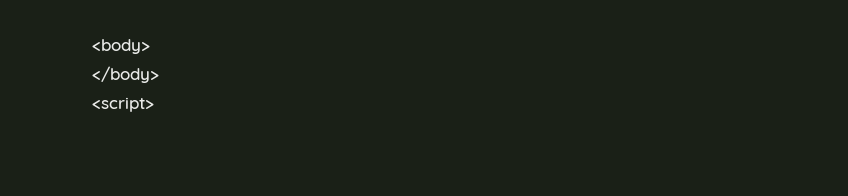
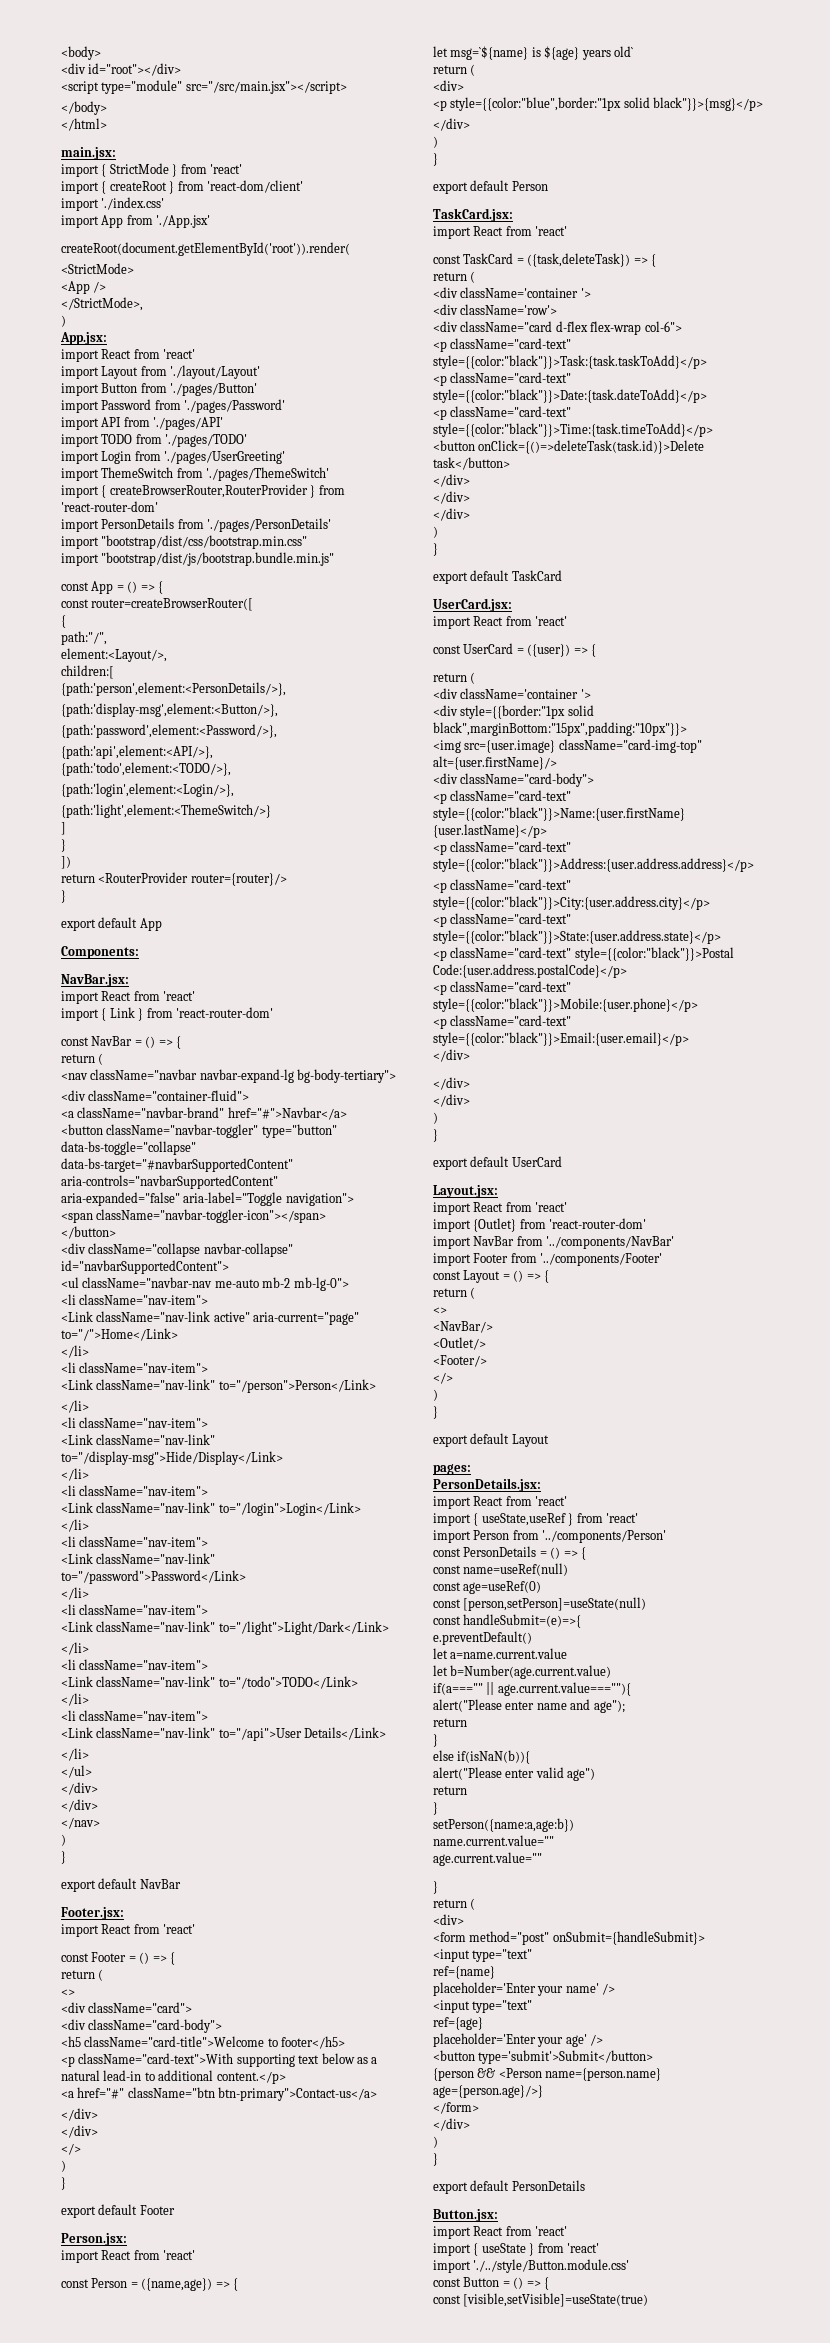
[92,66,159,83] [92,97,154,112] </body> // <script> -> [61,63,182,76] [61,80,347,94] [61,101,107,115] [61,118,107,131] [61,147,116,160] [61,163,242,177] [61,180,303,194] [61,197,165,211] [61,215,211,228] [61,242,350,256] [61,263,134,274] [61,281,107,294] [61,297,143,311] [61,315,66,327] [60,332,107,345] [61,349,196,362] [61,365,261,379] [61,383,258,396] [61,399,286,413] [61,417,224,430] [61,434,248,447] [61,451,286,464] [61,467,330,481] [61,484,345,498] [61,501,158,512] [61,518,332,532] [61,535,308,549] [61,552,335,566] [61,581,163,594] [61,598,254,611] [61,615,66,628] [61,631,107,645] [61,648,167,662] [61,665,114,679] [61,682,286,696] [61,703,278,717] [61,724,277,738] [61,745,213,759] [61,762,231,776] [61,783,234,797] [61,804,271,818] [61,822,66,835] [61,839,66,852] [61,856,71,869] [61,872,287,886] [61,890,66,903] [61,917,162,931] [61,946,139,959] [61,974,129,987] [61,991,196,1004] [61,1007,273,1021] [61,1036,181,1049] [61,1053,104,1065] [61,1069,397,1083] [61,1090,250,1101] [61,1107,347,1120] [61,1124,337,1138] [61,1141,196,1155] [61,1158,293,1172] [61,1175,278,1189] [61,1192,354,1206] [61,1209,327,1223] [61,1226,116,1239] [61,1243,293,1257] [61,1260,229,1274] [61,1277,349,1291] [61,1294,209,1305] [61,1311,360,1325] [61,1328,178,1341] [61,1345,89,1358] [61,1362,209,1373] [61,1379,376,1393] [61,1400,89,1413] [61,1417,209,1428] [61,1434,216,1445] [61,1451,283,1465] [61,1468,89,1481] [61,1485,209,1496] [61,1502,361,1516] [61,1519,89,1532] [61,1536,209,1547] [61,1553,216,1564] [61,1570,246,1584] [61,1587,89,1600] [61,1604,209,1615] [61,1621,389,1635] [61,1642,89,1655] [61,1659,209,1670] [61,1676,358,1689] [61,1693,89,1706] [61,1710,209,1721] [61,1727,387,1741] [61,1748,89,1761] [61,1765,92,1778] [61,1782,98,1795] [61,1799,98,1812] [61,1817,100,1829] [61,1834,66,1846] [61,1851,66,1864] [61,1878,181,1892] [61,1907,124,1920] [61,1924,196,1937] [61,1952,175,1965] [61,1969,104,1981] [61,1989,75,1996] [61,2002,193,2013] [61,2019,223,2033] [61,2036,346,2049] [61,2053,378,2067] [61,2070,286,2084] [61,2087,378,2101] [61,2108,98,2121] [61,2125,98,2138] [61,2143,81,2155] [61,2160,66,2172] [61,2177,66,2190] [61,2204,175,2218] [61,2233,127,2246] [61,2250,196,2263] [61,2278,238,2291] [433,46,633,60] [433,64,476,76] [433,80,464,91] [433,97,764,111] [433,118,470,131] [433,136,438,148] [433,153,438,166] [433,180,548,194] [433,208,513,222] [433,226,568,239] [433,253,656,267] [433,271,476,283] [433,287,591,298] [433,304,558,315] [433,321,682,335] [433,338,572,352] [433,355,707,369] [433,372,572,386] [433,389,707,403] [433,406,572,420] [433,423,713,437] [433,440,705,454] [433,457,510,470] [433,474,470,487] [433,491,470,504] [433,508,470,521] [433,526,438,538] [433,543,438,556] [433,570,562,584] [433,598,512,612] [433,616,568,629] [433,643,596,657] [433,672,476,684] [433,688,591,699] [433,705,594,719] [433,722,687,736] [433,739,702,753] [433,756,557,770] [433,773,595,787] [433,790,572,804] [433,807,685,821] [433,824,547,838] [433,841,572,855] [433,858,754,872] [433,879,572,893] [433,896,710,910] [433,913,572,927] [433,930,721,944] [433,947,734,961] [433,964,627,978] [433,981,572,995] [433,998,698,1012] [433,1015,572,1029] [433,1032,689,1046] [433,1049,470,1062] [433,1077,470,1090] [433,1094,470,1107] [433,1112,438,1124] [433,1129,438,1142] [433,1156,562,1170] [433,1185,498,1198] [433,1202,568,1215] [433,1218,647,1232] [433,1236,675,1249] [433,1253,663,1266] [433,1270,549,1283] [433,1287,476,1299] [433,1307,447,1314] [433,1321,493,1333] [433,1337,486,1350] [433,1355,487,1367] [433,1372,453,1384] [433,1389,438,1401] [433,1406,438,1419] [433,1433,549,1447] [433,1464,471,1475] [433,1478,541,1492] [433,1496,568,1509] [433,1513,638,1526] [433,1530,667,1543] [433,1546,586,1560] [433,1563,569,1576] [433,1581,542,1594] [433,1597,647,1611] [433,1614,582,1628] [433,1631,532,1645] [433,1648,568,1659] [433,1665,612,1679] [433,1682,631,1696] [433,1699,625,1713] [433,1718,467,1727] [433,1734,438,1747] [433,1750,531,1764] [433,1767,596,1781] [433,1786,467,1795] [433,1802,438,1815] [433,1818,574,1832] [433,1835,554,1846] [433,1852,542,1866] [433,1881,438,1894] [433,1898,476,1910] [433,1914,464,1925] [433,1931,705,1945] [433,1949,533,1962] [433,1966,495,1979] [433,1982,616,1996] [433,2000,533,2013] [433,2017,483,2030] [433,2033,604,2047] [433,2050,654,2064] [433,2068,662,2081] [433,2085,543,2098] [433,2102,479,2114] [433,2118,470,2131] [433,2136,438,2148] [433,2153,438,2166] [433,2180,585,2194] [433,2209,498,2222] [433,2226,568,2239] [433,2243,599,2256] [433,2259,630,2273] [433,2277,549,2290] [433,2293,649,2307] <div id="root"></div> // <script type="module" src="/src/main.jsx"></script> // </body> // </html> // main.jsx: // import { StrictMode } from 'react' // import { createRoot } from 'react-dom/client' // import './index.css' // import App from './App.jsx' // createRoot(document.getElementById('root')).render( // <StrictMode> // <App /> // </StrictMode>, // ) // App.jsx: // import React from 'react' // import Layout from './layout/Layout' // import Button from './pages/Button' // import Password from './pages/Password' // import API from './pages/API' // import TODO from './pages/TODO' // import Login from './pages/UserGreeting' // import ThemeSwitch from './pages/ThemeSwitch' // import { createBrowserRouter,RouterProvider } from 'react-router-dom' // import PersonDetails from './pages/PersonDetails' // import "bootstrap/dist/css/bootstrap.min.css" // import "bootstrap/dist/js/bootstrap.bundle.min.js" // const App = () => { // const router=createBrowserRouter([ // { // path:"/", // element:<Layout/>, // children:[ // {path:'person',element:<PersonDetails/>}, // {path:'display-msg',element:<Button/>}, // {path:'password',element:<Password/>}, // {path:'api',element:<API/>}, // {path:'todo',element:<TODO/>}, // {path:'login',element:<Login/>}, // {path:'light',element:<ThemeSwitch/>} // ] // } // ]) // return <RouterProvider router={router}/> // } // export default App // Components: // NavBar.jsx: // import React from 'react' // import { Link } from 'react-router-dom' // const NavBar = () => { // return ( // <nav className="navbar navbar-expand-lg bg-body-tertiary"> // <div className="container-fluid"> // <a className="navbar-brand" href="#">Navbar</a> // <button className="navbar-toggler" type="button" data-bs-toggle="collapse" data-bs-target="#navbarSupportedContent" aria-controls="navbarSupportedContent" aria-expanded="false" aria-label="Toggle navigation"> // <span className="navbar-toggler-icon"></span> // </button> // <div className="collapse navbar-collapse" id="navbarSupportedContent"> // <ul className="navbar-nav me-auto mb-2 mb-lg-0"> // <li className="nav-item"> // <Link className="nav-link active" aria-current="page" to="/">Home</Link> // </li> // <li className="nav-item"> // <Link className="nav-link" to="/person">Person</Link> // </li> // <li className="nav-item"> // <Link className="nav-link" to="/display-msg">Hide/Display</Link> // </li> // <li className="nav-item"> // <Link className="nav-link" to="/login">Login</Link> // </li> // <li className="nav-item"> // <Link className="nav-link" to="/password">Password</Link> // </li> // <li className="nav-item"> // <Link className="nav-link" to="/light">Light/Dark</Link> // </li> // <li className="nav-item"> // <Link className="nav-link" to="/todo">TODO</Link> // </li> // <li className="nav-item"> // <Link className="nav-link" to="/api">User Details</Link> // </li> // </ul> // </div> // </div> // </nav> // ) // } // export default NavBar // Footer.jsx: // import React from 'react' // const Footer = () => { // return ( // <> // <div className="card"> // <div className="card-body"> // <h5 className="card-title">Welcome to footer</h5> // <p className="card-text">With supporting text below as a natural lead-in to additional content.</p> // <a href="#" className="btn btn-primary">Contact-us</a> // </div> // </div> // </> // ) // } // export default Footer // Person.jsx: // import React from 'react' // const Person = ({name,age}) => { // let msg=`${name} is ${age} years old` // return ( // <div> // <p style={{color:"blue",border:"1px solid black"}}>{msg}</p> // </div> // ) // } // export default Person // TaskCard.jsx: // import React from 'react' // const TaskCard = ({task,deleteTask}) => { // return ( // <div className='container '> // <div className='row'> // <div className="card d-flex flex-wrap col-6"> // <p className="card-text" style={{color:"black"}}>Task:{task.taskToAdd}</p> // <p className="card-text" style={{color:"black"}}>Date:{task.dateToAdd}</p> // <p className="card-text" style={{color:"black"}}>Time:{task.timeToAdd}</p> // <button onClick={()=>deleteTask(task.id)}>Delete task</button> // </div> // </div> // </div> // ) // } // export default TaskCard // UserCard.jsx: // import React from 'react' // const UserCard = ({user}) => { // return ( // <div className='container '> // <div style={{border:"1px solid black",marginBottom:"15px",padding:"10px"}}> // <img src={user.image} className="card-img-top" alt={user.firstName}/> // <div className="card-body"> // <p className="card-text" style={{color:"black"}}>Name:{user.firstName} {user.lastName}</p> // <p className="card-text" style={{color:"black"}}>Address:{user.address.address}</p> // <p className="card-text" style={{color:"black"}}>City:{user.address.city}</p> // <p className="card-text" style={{color:"black"}}>State:{user.address.state}</p> // <p className="card-text" style={{color:"black"}}>Postal Code:{user.address.postalCode}</p> // <p className="card-text" style={{color:"black"}}>Mobile:{user.phone}</p> // <p className="card-text" style={{color:"black"}}>Email:{user.email}</p> // </div> // </div> // </div> // ) // } // export default UserCard // Layout.jsx: // import React from 'react' // import {Outlet} from 'react-router-dom' // import NavBar from '../components/NavBar' // import Footer from '../components/Footer' // const Layout = () => { // return ( // <> // <NavBar/> // <Outlet/> // <Footer/> // </> // ) // } // export default Layout // pages: // PersonDetails.jsx: // import React from 'react' // import { useState,useRef } from 'react' // import Person from '../components/Person' // const PersonDetails = () => { // const name=useRef(null) // const age=useRef(0) // const [person,setPerson]=useState(null) // const handleSubmit=(e)=>{ // e.preventDefault() // let a=name.current.value // let b=Number(age.current.value) // if(a==="" || age.current.value===""){ // alert("Please enter name and age"); // return // } // else if(isNaN(b)){ // alert("Please enter valid age") // return // } // setPerson({name:a,age:b}) // name.current.value="" // age.current.value="" // } // return ( // <div> // <form method="post" onSubmit={handleSubmit}> // <input type="text" // ref={name} // placeholder='Enter your name' /> // <input type="text" // ref={age} // placeholder='Enter your age' /> // <button type='submit'>Submit</button> // {person && <Person name={person.name} age={person.age}/>} // </form> // </div> // ) // } // export default PersonDetails // Button.jsx: // import React from 'react' // import { useState } from 'react' // import './../style/Button.module.css' // const Button = () => { // const [visible,setVisible]=useState(true)

